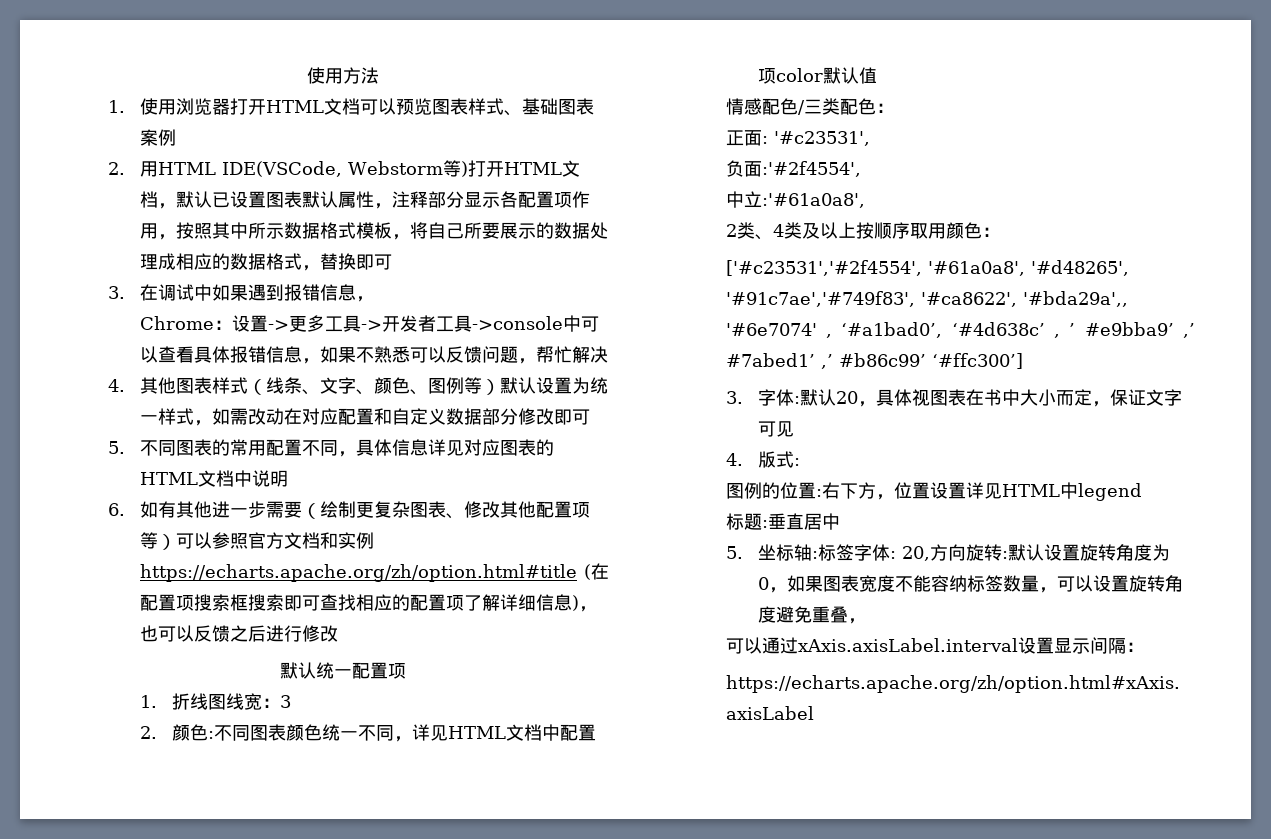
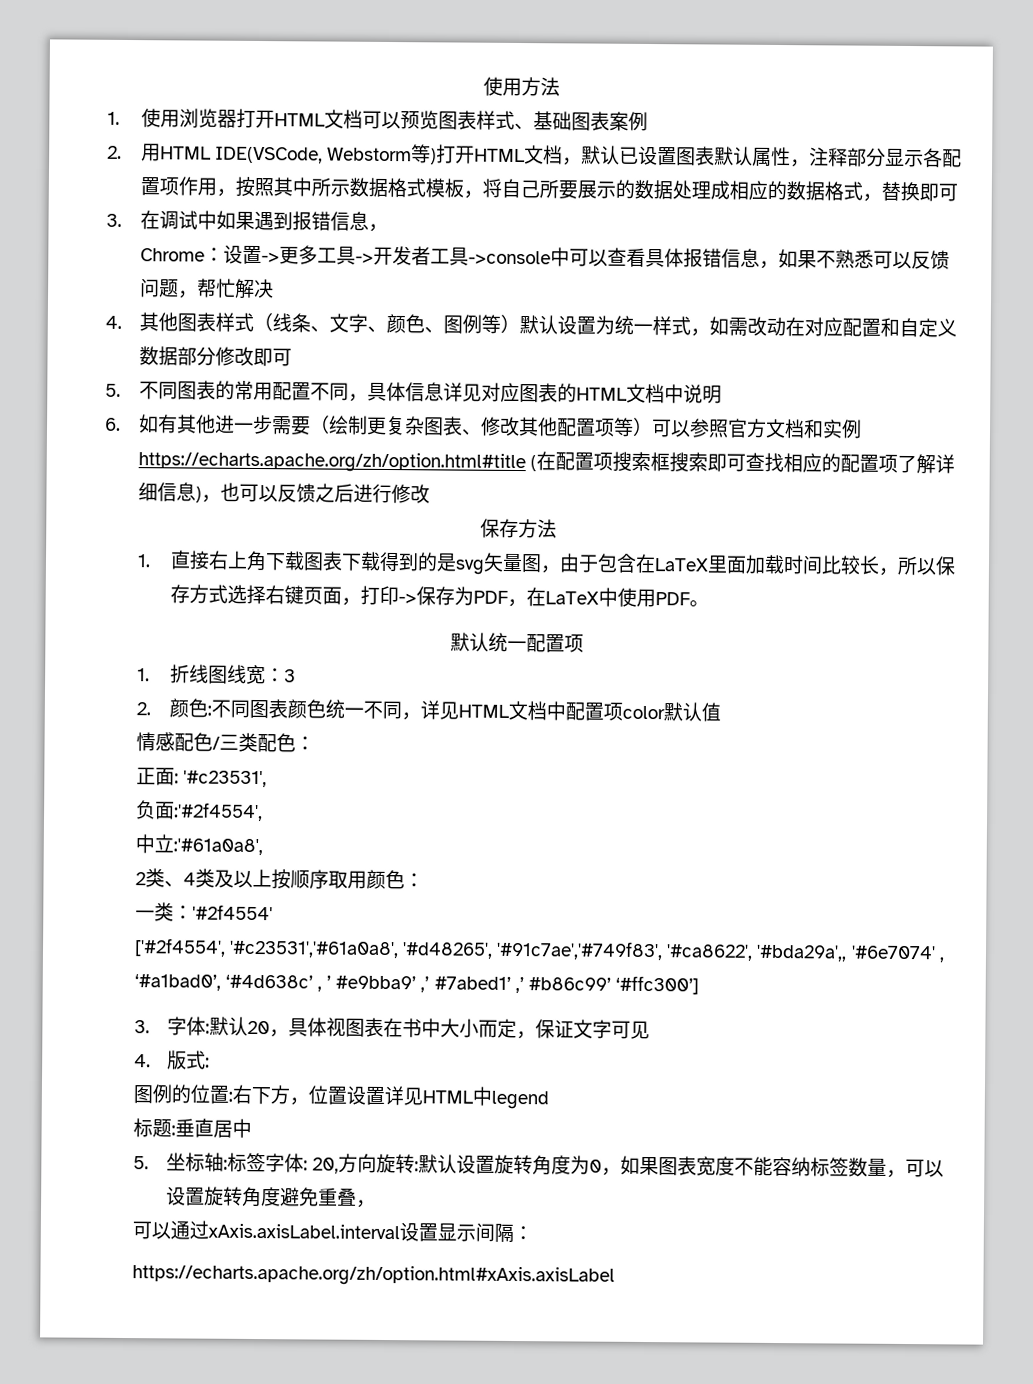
(338, 633) none -> [479,518,557,539] [136,550,957,576] [170,584,710,608] // 保存方法 // 1.直接右上角下载图表下载得到的是svg矢量图，由于包含在LaTeX里面加载时间比较长，所以保存方式选择右键页面，打印->保存为PDF，在LaTeX中使用PDF。
[725,260,1025,276] ['#c23531','#2f4554', '#61a0a8', -> [134,902,273,922] [133,938,399,959] 一类：'#2f4554' // ['#2f4554', '#c23531','#61a0a8',

